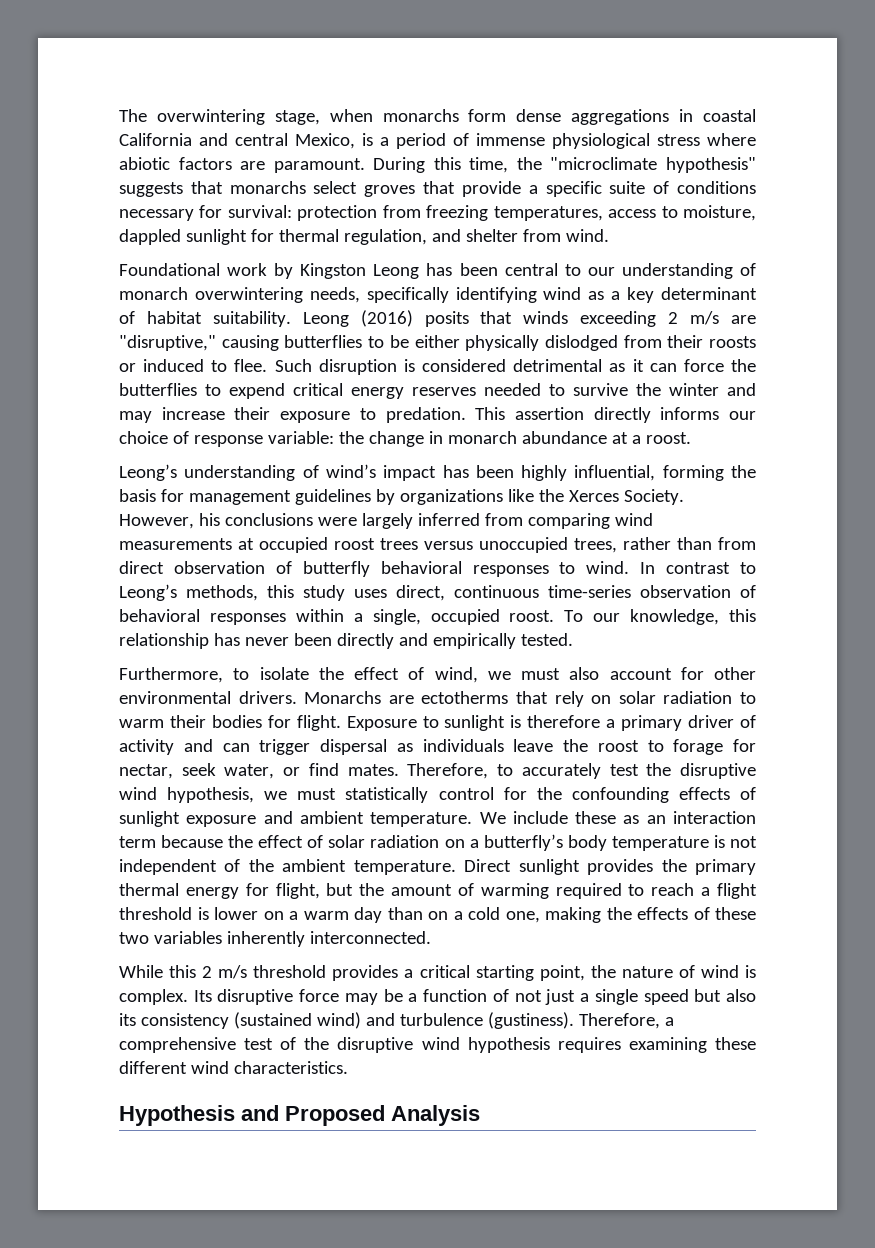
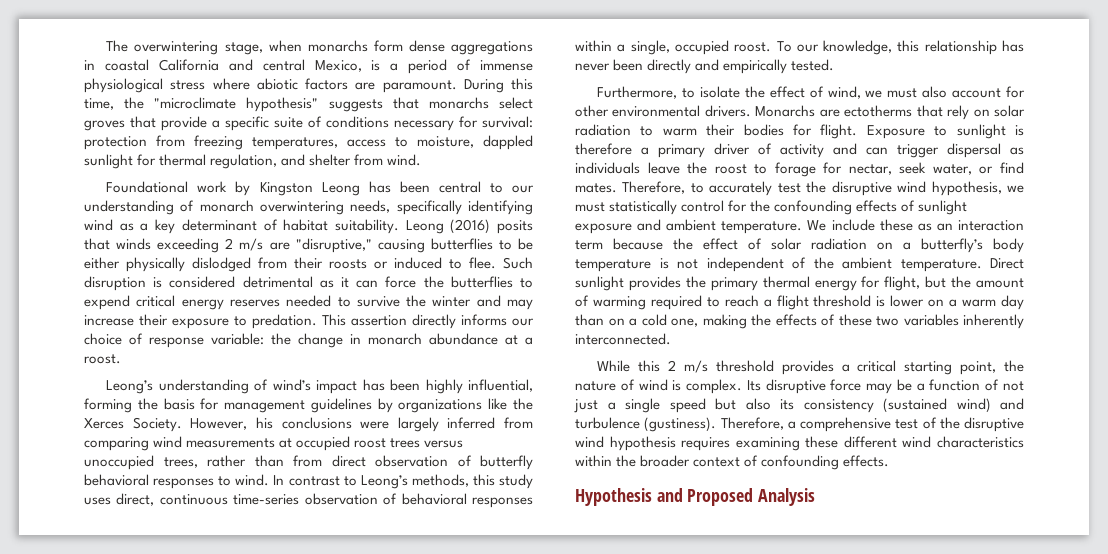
[233,1061,348,1074] characteristics. -> [937,436,1024,448] [575,455,890,470] characteristics within the broader context of confounding effects.

